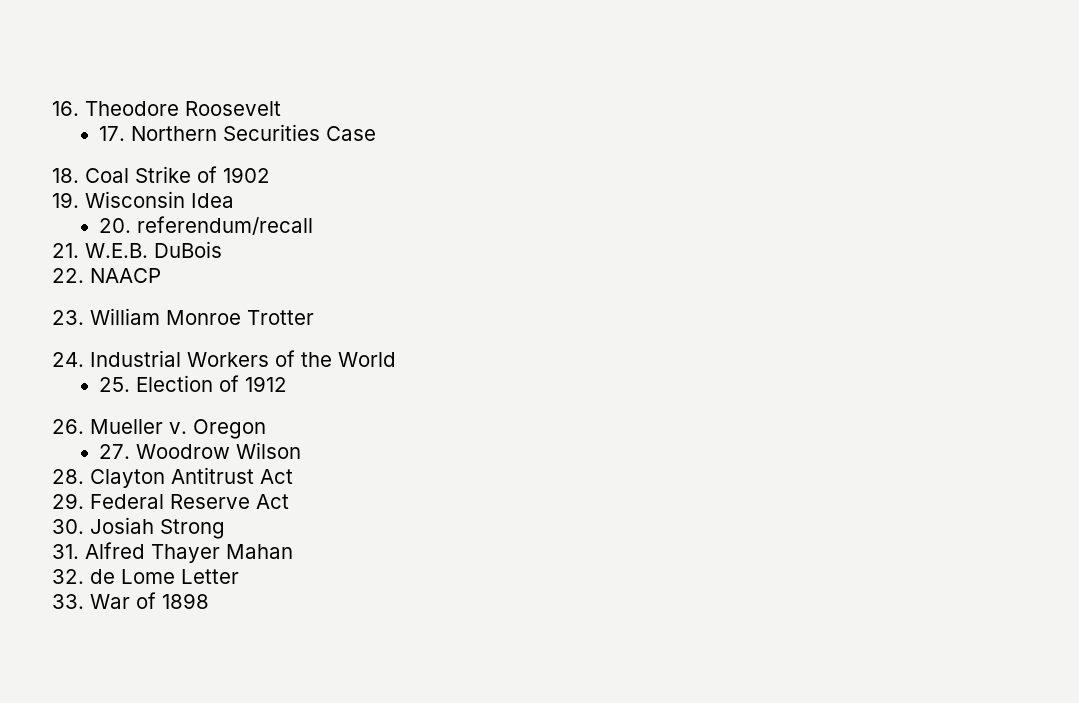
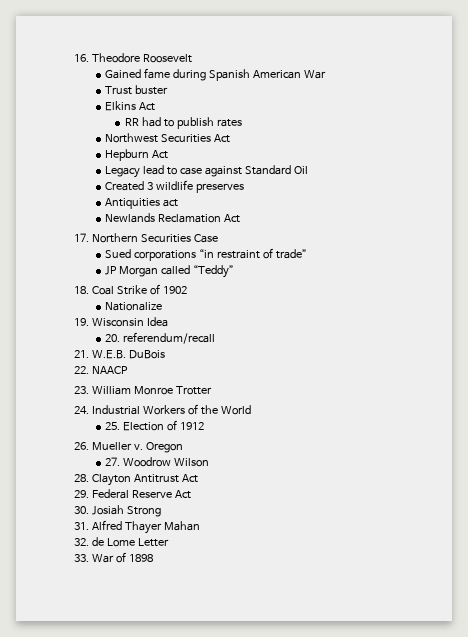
[99,124,377,141] 17. Northern Securities Case -> [105,68,327,81] [105,85,169,95] [105,101,156,111] [124,117,242,129] [105,133,231,143] [105,149,169,161] [105,165,309,178] [105,180,245,193] [105,198,179,209] [105,213,241,223] [74,233,218,243] [105,248,308,261] [105,265,235,278] Gained fame during Spanish American War // Trust buster // Elkins Act // RR had to publish rates // Northwest Securities Act // Hepburn Act // Legacy lead to case against Standard Oil // Created 3 wildlife preserves // Antiquities act // Newlands Reclamation Act // 17. Northern Securities Case // Sued corporations “in restraint of trade” // JP Morgan called “Teddy”
(270, 175) none -> [105,302,163,311] // Nationalize

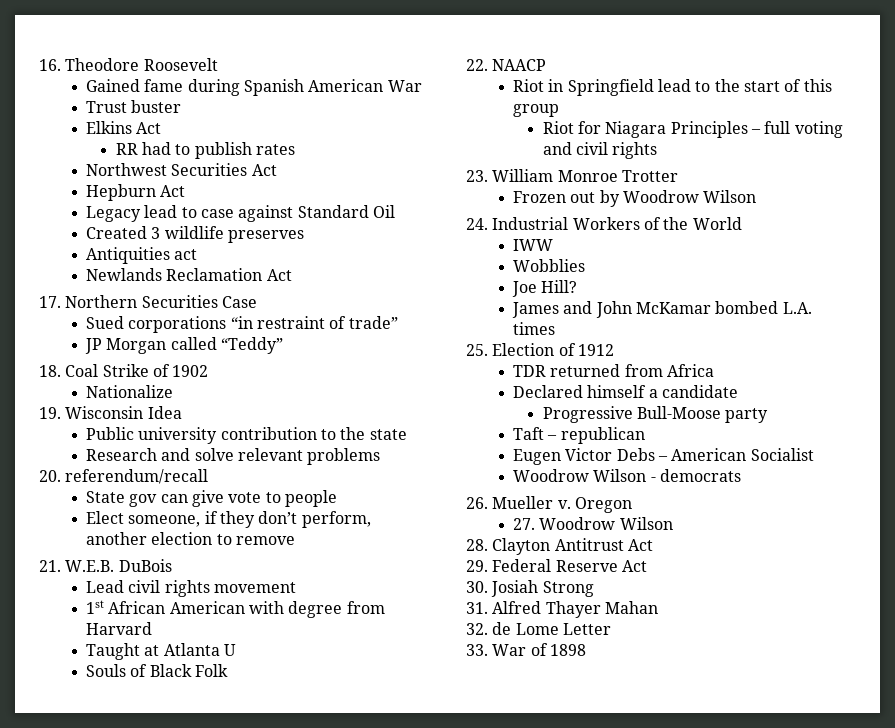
[105,332,216,344] [74,350,165,359] [74,366,128,374] 20. referendum/recall // 21. W.E.B. DuBois // 22. NAACP -> [86,427,407,444] [86,448,381,465] [39,469,209,484] [86,490,338,507] [86,511,371,528] [86,532,296,545] [39,559,172,572] [86,580,297,597] [86,600,385,618] [86,622,153,635] [86,643,237,660] [86,664,229,677] [466,59,547,71] [513,79,832,96] [513,104,560,117] [542,121,843,138] [542,142,658,159] Public university contribution to the state // Research and solve relevant problems // 20. referendum/recall // State gov can give vote to people // Elect someone, if they don’t perform, another election to remove // 21. W.E.B. DuBois // Lead civil rights movement // 1st African American with degree from Harvard // Taught at Atlanta U // Souls of Black Folk // 22. NAACP // Riot in Springfield lead to the start of this group // Riot for Niagara Principles – full voting and civil rights
(212, 390) none -> [513,190,757,207] // Frozen out by Woodrow Wilson
[105,420,205,431] 25. Election of 1912 -> [513,239,554,251] [513,259,586,272] [512,280,578,297] [512,301,812,318] [513,322,556,335] [466,343,614,356] [513,364,715,377] [513,385,739,398] [542,406,769,423] [513,427,645,444] [513,448,814,465] [513,469,742,482] IWW // Wobblies // Joe Hill? // James and John McKamar bombed L.A. times // 25. Election of 1912 // TDR returned from Africa // Declared himself a candidate // Progressive Bull-Moose party // Taft – republican // Eugen Victor Debs – American Socialist // Woodrow Wilson - democrats

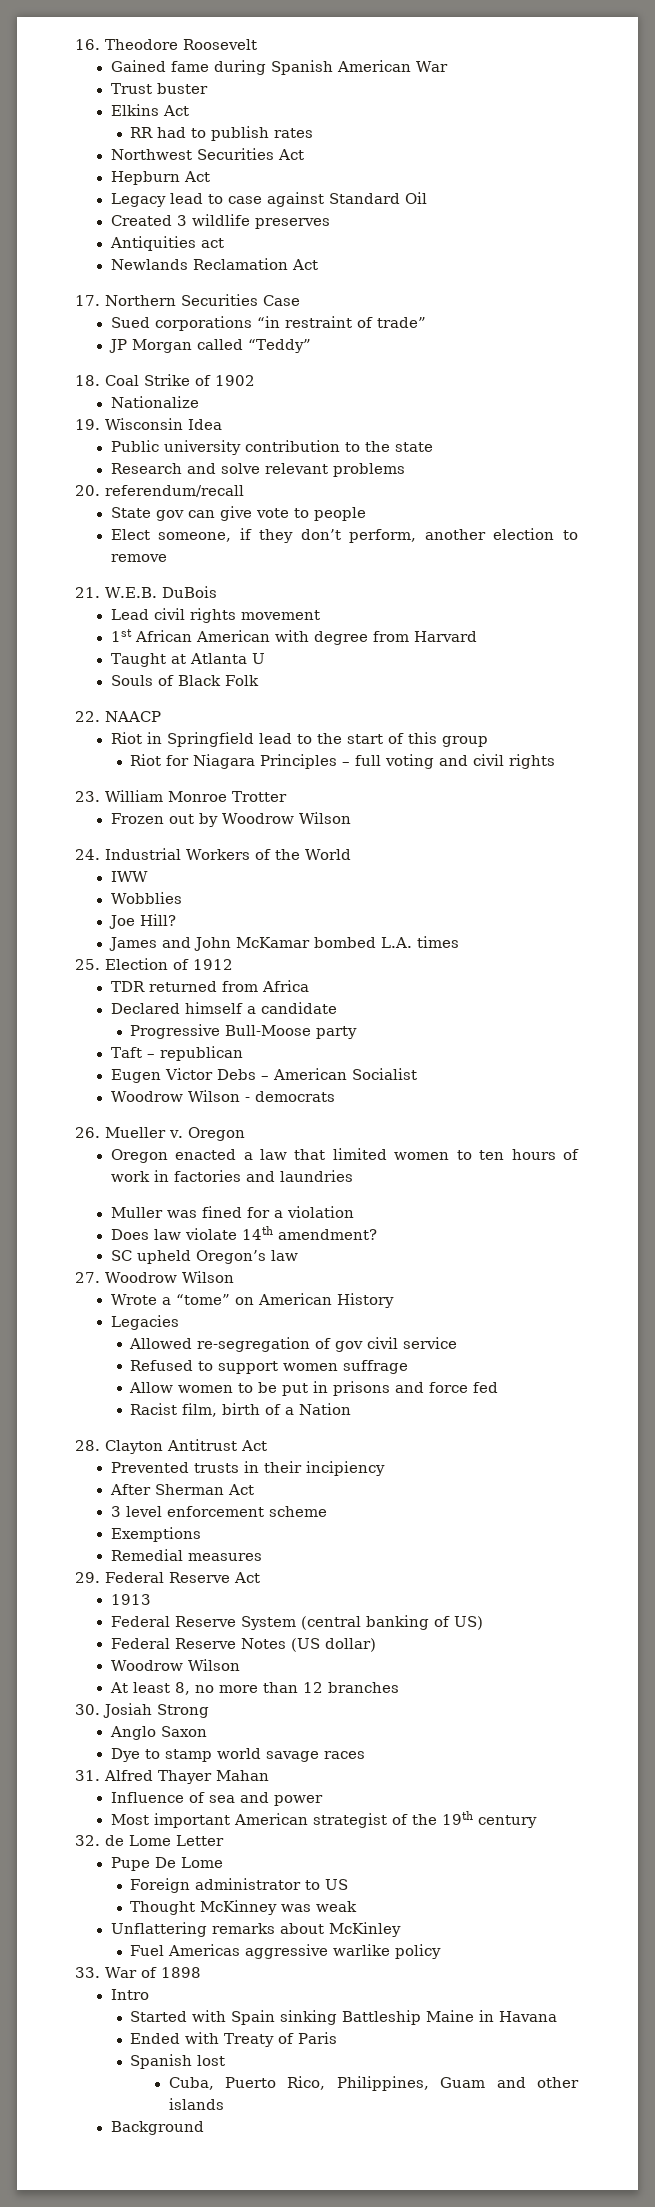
[513,517,673,530] [466,538,653,555] [466,559,647,572] [466,580,594,597] [466,601,658,618] [466,622,611,635] [466,643,586,656] 27. Woodrow Wilson // 28. Clayton Antitrust Act // 29. Federal Reserve Act // 30. Josiah Strong // 31. Alfred Thayer Mahan // 32. de Lome Letter // 33. War of 1898 -> [110,1148,579,1163] [110,1170,353,1182] [110,1206,354,1218] [110,1226,377,1240] [110,1250,298,1264] [75,1271,234,1283] [110,1293,394,1308] [110,1315,179,1330] [129,1337,458,1352] [130,1360,409,1374] [129,1381,499,1396] [130,1403,352,1417] [75,1439,267,1454] [110,1461,385,1476] [109,1484,254,1495] [110,1506,327,1517] [110,1527,201,1542] [110,1549,262,1561] [75,1572,260,1583] [110,1594,151,1605] [110,1615,483,1630] [110,1638,376,1652] [110,1659,240,1671] [109,1682,399,1695] [75,1703,209,1718] [109,1726,207,1740] [110,1748,365,1762] [75,1770,269,1784] [110,1792,323,1806] [110,1811,537,1828] [75,1835,224,1846] [110,1857,223,1871] [130,1878,349,1893] [130,1900,358,1915] [110,1922,401,1937] [130,1944,442,1959] [75,1967,201,1978] [110,1989,149,2000] [130,2010,558,2025] [130,2032,338,2047] [130,2054,226,2069] [168,2076,579,2091] [168,2098,224,2110] [110,2121,204,2135] Oregon enacted a law that limited women to ten hours of work in factories and laundries // Muller was fined for a violation // Does law violate 14th amendment? // SC upheld Oregon’s law // 27. Woodrow Wilson // Wrote a “tome” on American History // Legacies // Allowed re-segregation of gov civil service // Refused to support women suffrage // Allow women to be put in prisons and force fed // Racist film, birth of a Nation // 28. Clayton Antitrust Act // Prevented trusts in their incipiency // After Sherman Act // 3 level enforcement scheme // Exemptions // Remedial measures // 29. Federal Reserve Act // 1913 // Federal Reserve System (central banking of US) // Federal Reserve Notes (US dollar) // Woodrow Wilson // At least 8, no more than 12 branches // 30. Josiah Strong // Anglo Saxon // Dye to stamp world savage races // 31. Alfred Thayer Mahan // Influence of sea and power // Most important American strategist of the 19th century // 32. de Lome Letter // Pupe De Lome // Foreign administrator to US // Thought McKinney was weak // Unflattering remarks about McKinley // Fuel Americas aggressive warlike policy // 33. War of 1898 // Intro // Started with Spain sinking Battleship Maine in Havana // Ended with Treaty of Paris // Spanish lost // Cuba, Puerto Rico, Philippines, Guam and other islands // Background

